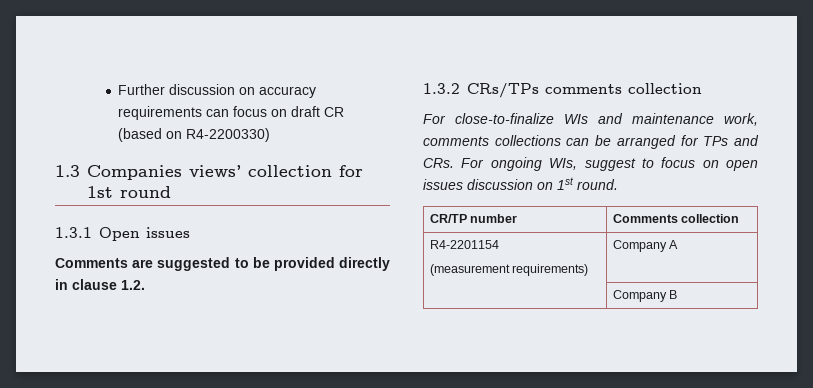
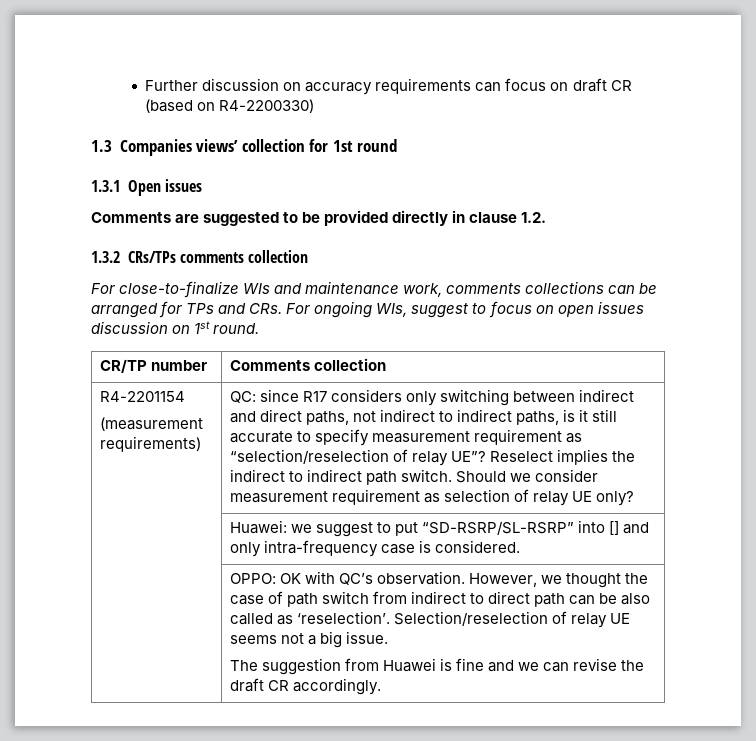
[612,240,679,252] [612,290,678,302] Company A // | Company B -> [229,389,634,406] [229,409,618,425] [229,429,582,446] [229,449,635,466] [229,469,598,485] [229,489,634,506] [229,520,650,537] [229,540,520,557] [229,571,649,588] [229,591,651,607] [229,611,630,628] [229,631,388,648] [229,658,645,675] [229,678,381,695] QC: since R17 considers only switching between indirect and direct paths, not indirect to indirect paths, is it still accurate to specify measurement requirement as “selection/reselection of relay UE”? Reselect implies the indirect to indirect path switch. Should we consider measurement requirement as selection of relay UE only? // | Huawei: we suggest to put “SD-RSRP/SL-RSRP” into [] and only intra-frequency case is considered. // | OPPO: OK with QC’s observation. However, we thought the case of path switch from indirect to direct path can be also called as ‘reselection’. Selection/reselection of relay UE seems not a big issue. // The suggestion from Huawei is fine and we can revise the draft CR accordingly.

